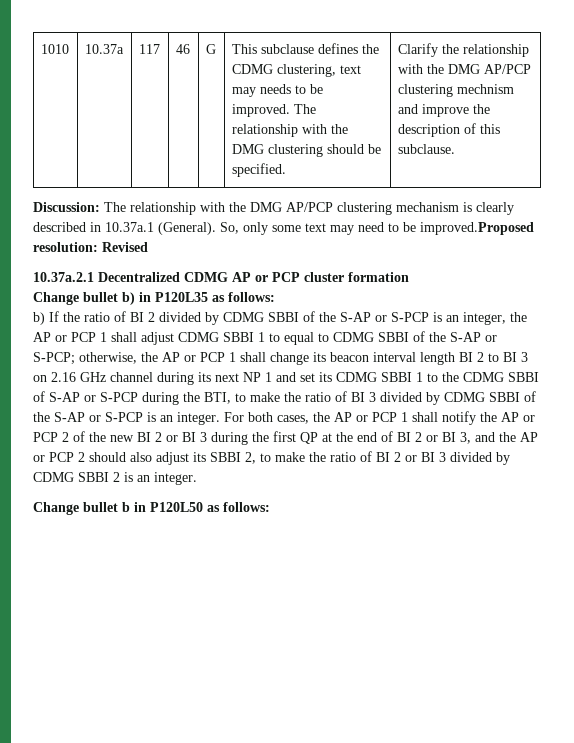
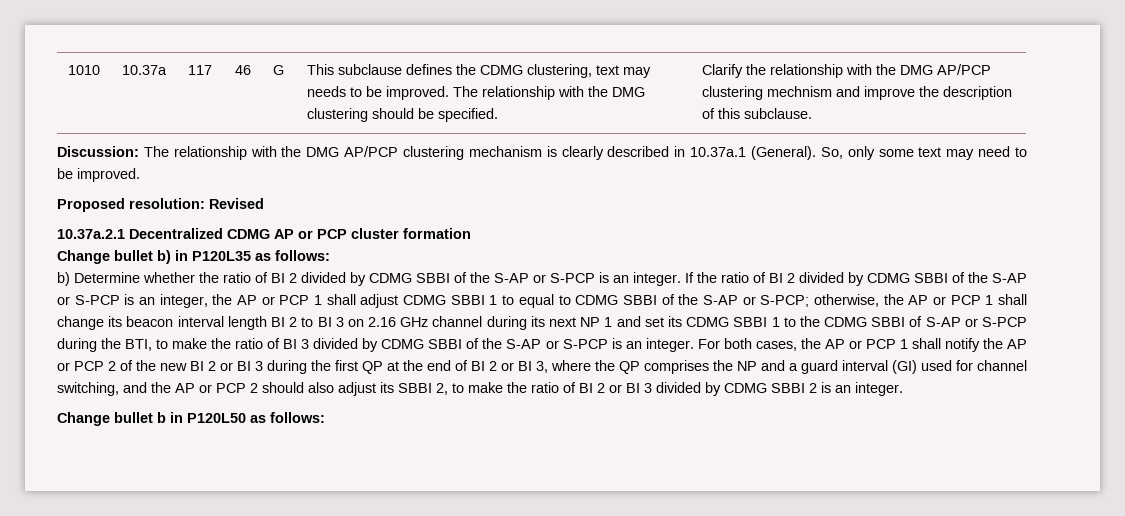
[420,222,534,235] improved.Proposed -> [77,168,140,182] [57,198,125,212] improved. // Proposed
(45, 318) none -> [74,272,681,286] Determine whether the ratio of BI 2 divided by CDMG SBBI of the S-AP or S-PCP is an integer.
(471, 438) none -> [551,360,1027,374] [57,382,119,396] where the QP comprises the NP and a guard interval (GI) used for channel switching,

